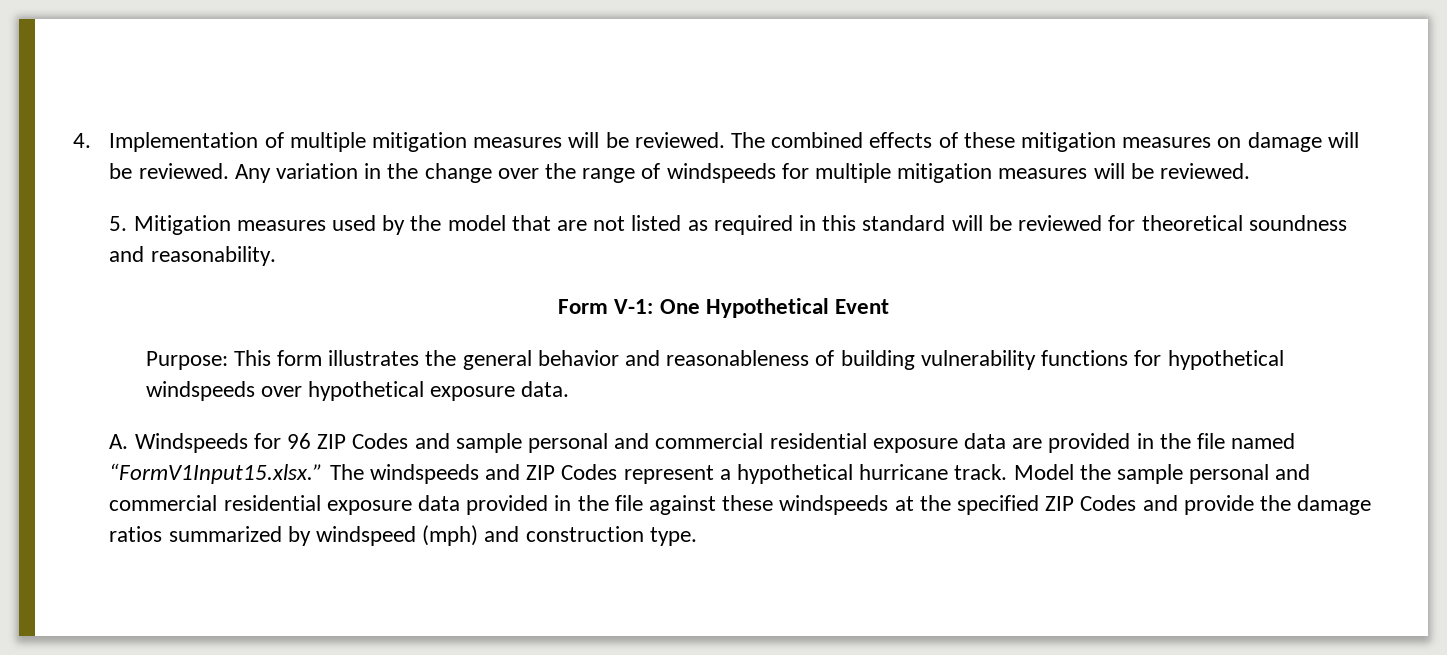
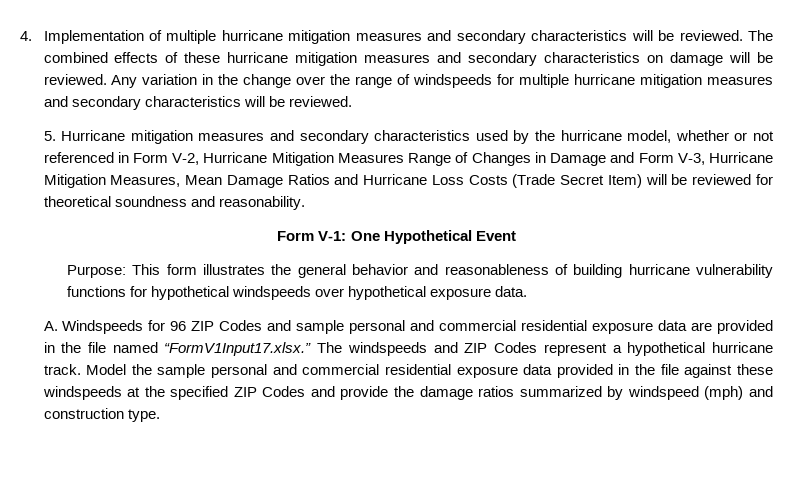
[371,132,563,152] mitigation measures -> [221,30,628,44] hurricane mitigation measures and secondary characteristics
[1021,132,1212,152] mitigation measures -> [227,52,641,66] hurricane mitigation measures and secondary characteristics
[897,163,1088,183] mitigation measures -> [574,74,773,88] [43,96,241,110] hurricane mitigation measures and secondary characteristics
[133,215,946,235] Mitigation measures used by the model that are not listed as required in this standard -> [61,130,774,144] [43,152,773,166] [43,174,642,188] Hurricane mitigation measures and secondary characteristics used by the hurricane model, whether or not referenced in Form V-2, Hurricane Mitigation Measures Range of Changes in Damage and Form V-3, Hurricane Mitigation Measures, Mean Damage Ratios and Hurricane Loss Costs (Trade Secret Item)
(915, 360) none -> [628,264,690,275] hurricane
[109,463,324,484] “FormV1Input15.xlsx.” -> [164,342,312,356] “FormV1Input17.xlsx.”

